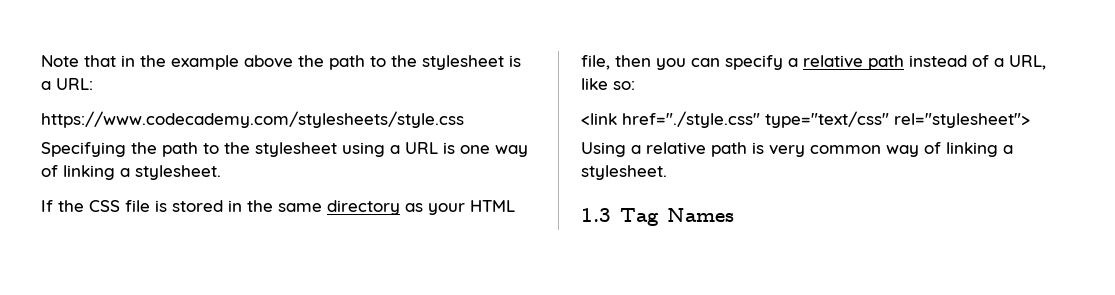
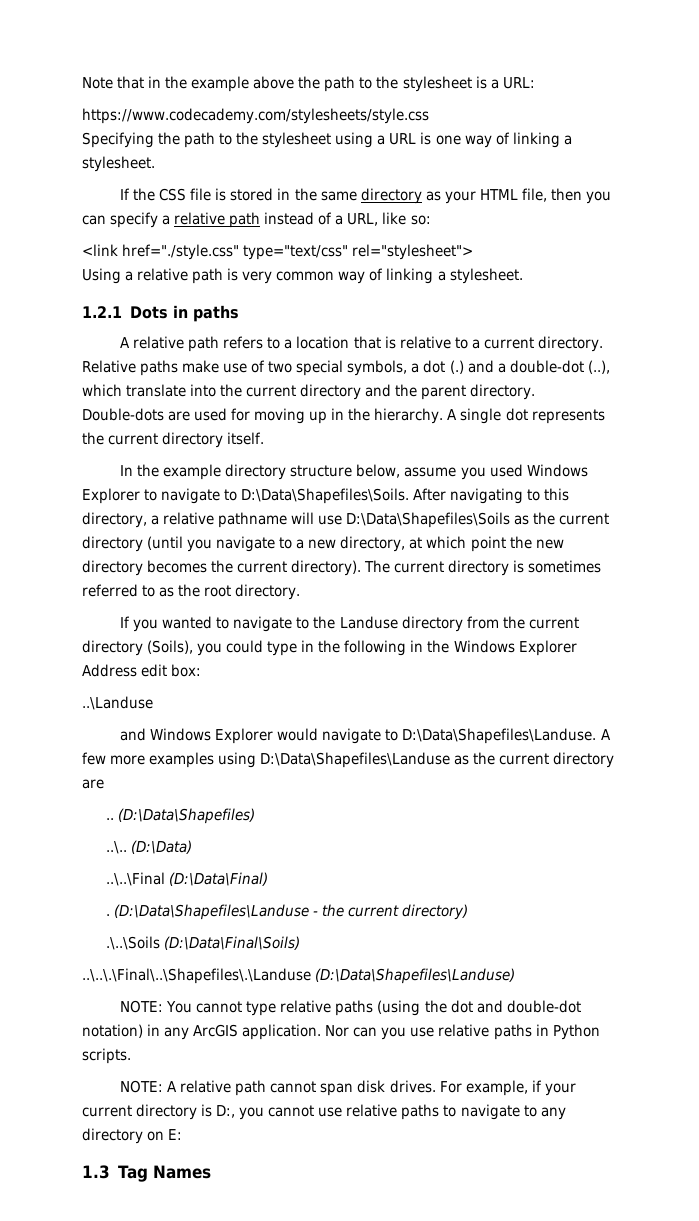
(667, 172) none -> [82,305,239,322] [120,336,603,352] [82,360,610,376] [82,384,536,400] [82,408,605,424] [82,432,265,448] [120,464,588,480] [82,488,570,504] [82,512,610,528] [82,536,564,552] [82,560,602,576] [82,584,301,600] [120,616,579,632] [82,640,577,656] [82,664,202,677] [82,696,153,710] [120,728,611,744] [82,752,615,768] [82,779,104,789] [105,808,255,824] [105,840,192,854] [105,872,268,886] [105,904,468,920] [105,936,300,950] [82,968,516,984] [120,1000,581,1016] [82,1024,600,1040] [82,1048,131,1064] [120,1080,576,1096] [82,1104,566,1120] [82,1128,183,1144] // 1.2.1 Dots in paths // A relative path refers to a location that is relative to a current directory. Relative paths make use of two special symbols, a dot (.) and a double-dot (..), which translate into the current directory and the parent directory. Double-dots are used for moving up in the hierarchy. A single dot represents the current directory itself. // In the example directory structure below, assume you used Windows Explorer to navigate to D:\Data\Shapefiles\Soils. After navigating to this directory, a relative pathname will use D:\Data\Shapefiles\Soils as the current directory (until you navigate to a new directory, at which point the new directory becomes the current directory). The current directory is sometimes referred to as the root directory. // If you wanted to navigate to the Landuse directory from the current directory (Soils), you could type in the following in the Windows Explorer Address edit box: // ..\Landuse // and Windows Explorer would navigate to D:\Data\Shapefiles\Landuse. A few more examples using D:\Data\Shapefiles\Landuse as the current directory are // .. (D:\Data\Shapefiles) // ..\.. (D:\Data) // ..\..\Final (D:\Data\Final) // . (D:\Data\Shapefiles\Landuse - the current directory) // .\..\Soils (D:\Data\Final\Soils) // ..\..\.\Final\..\Shapefiles\.\Landuse (D:\Data\Shapefiles\Landuse) // NOTE: You cannot type relative paths (using the dot and double-dot notation) in any ArcGIS application. Nor can you use relative paths in Python scripts. // NOTE: A relative path cannot span disk drives. For example, if your current directory is D:, you cannot use relative paths to navigate to any directory on E:

